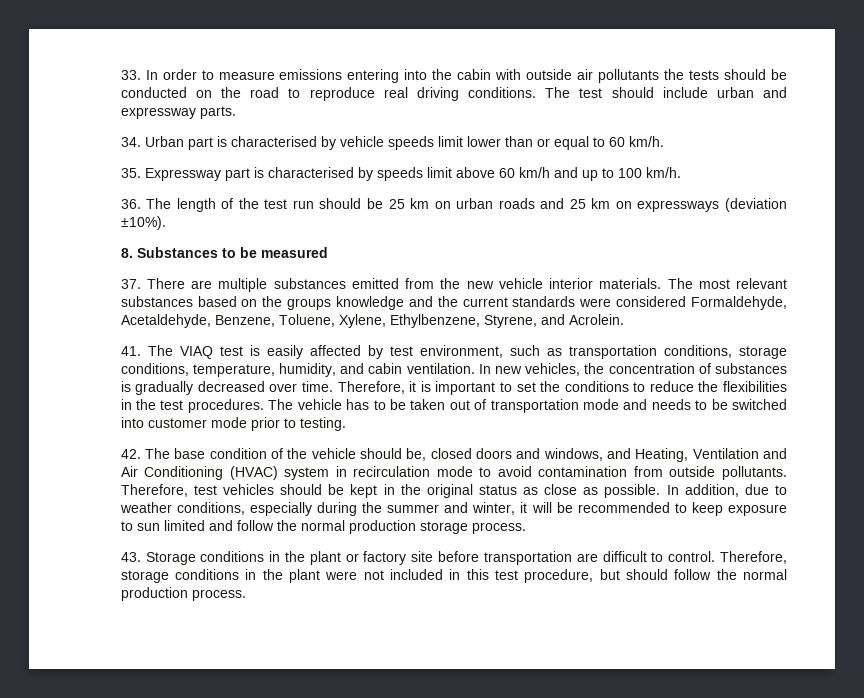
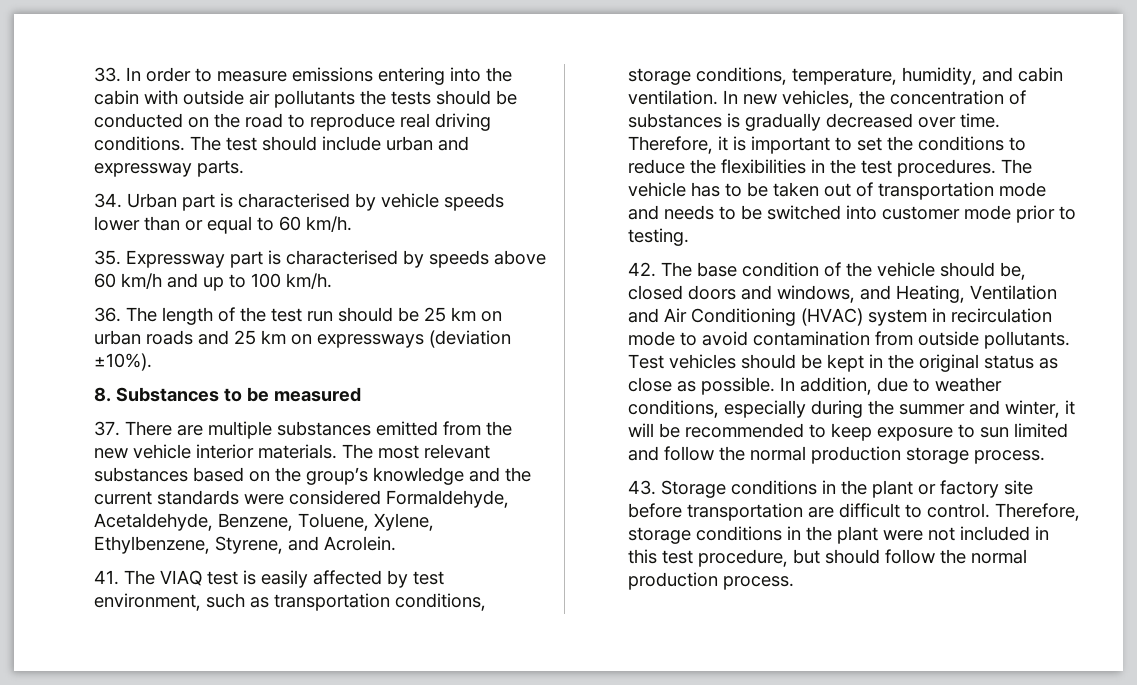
[437,136,463,147] limit -> (505, 202) none
[426,167,452,178] limit -> (490, 259) none
[287,298,332,310] groups -> [306,467,369,485] group’s
[120,484,217,497] Therefore, test -> [628,354,665,369] Test

